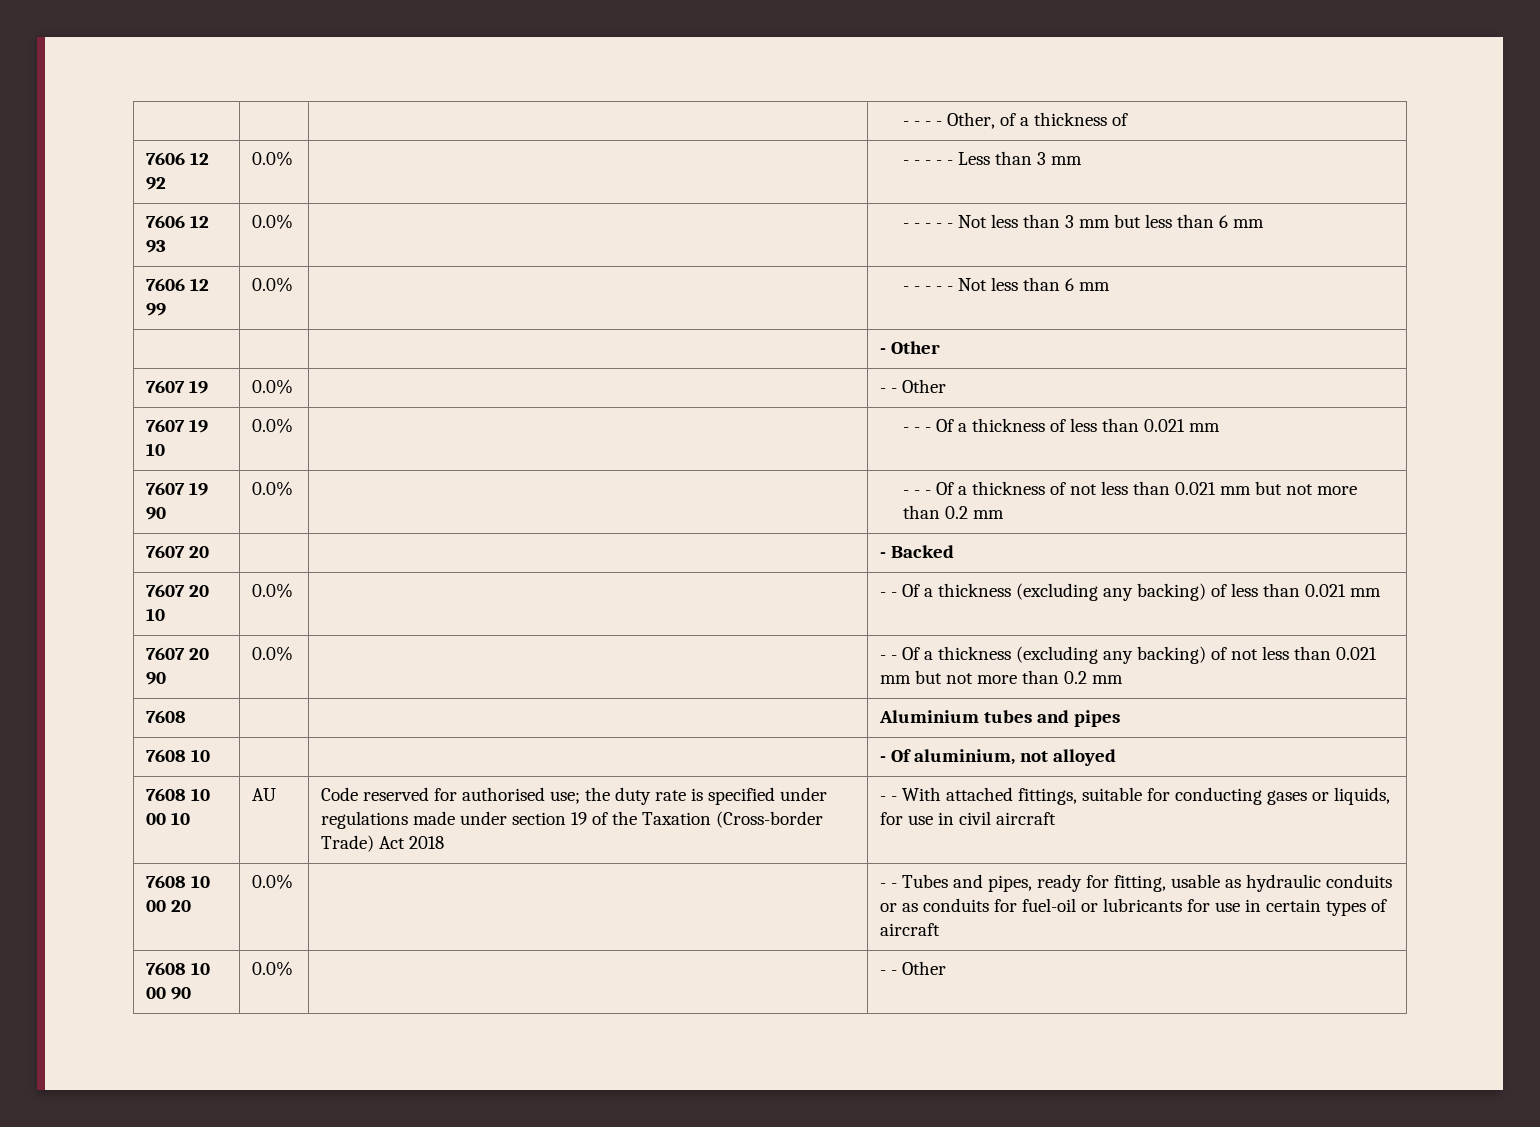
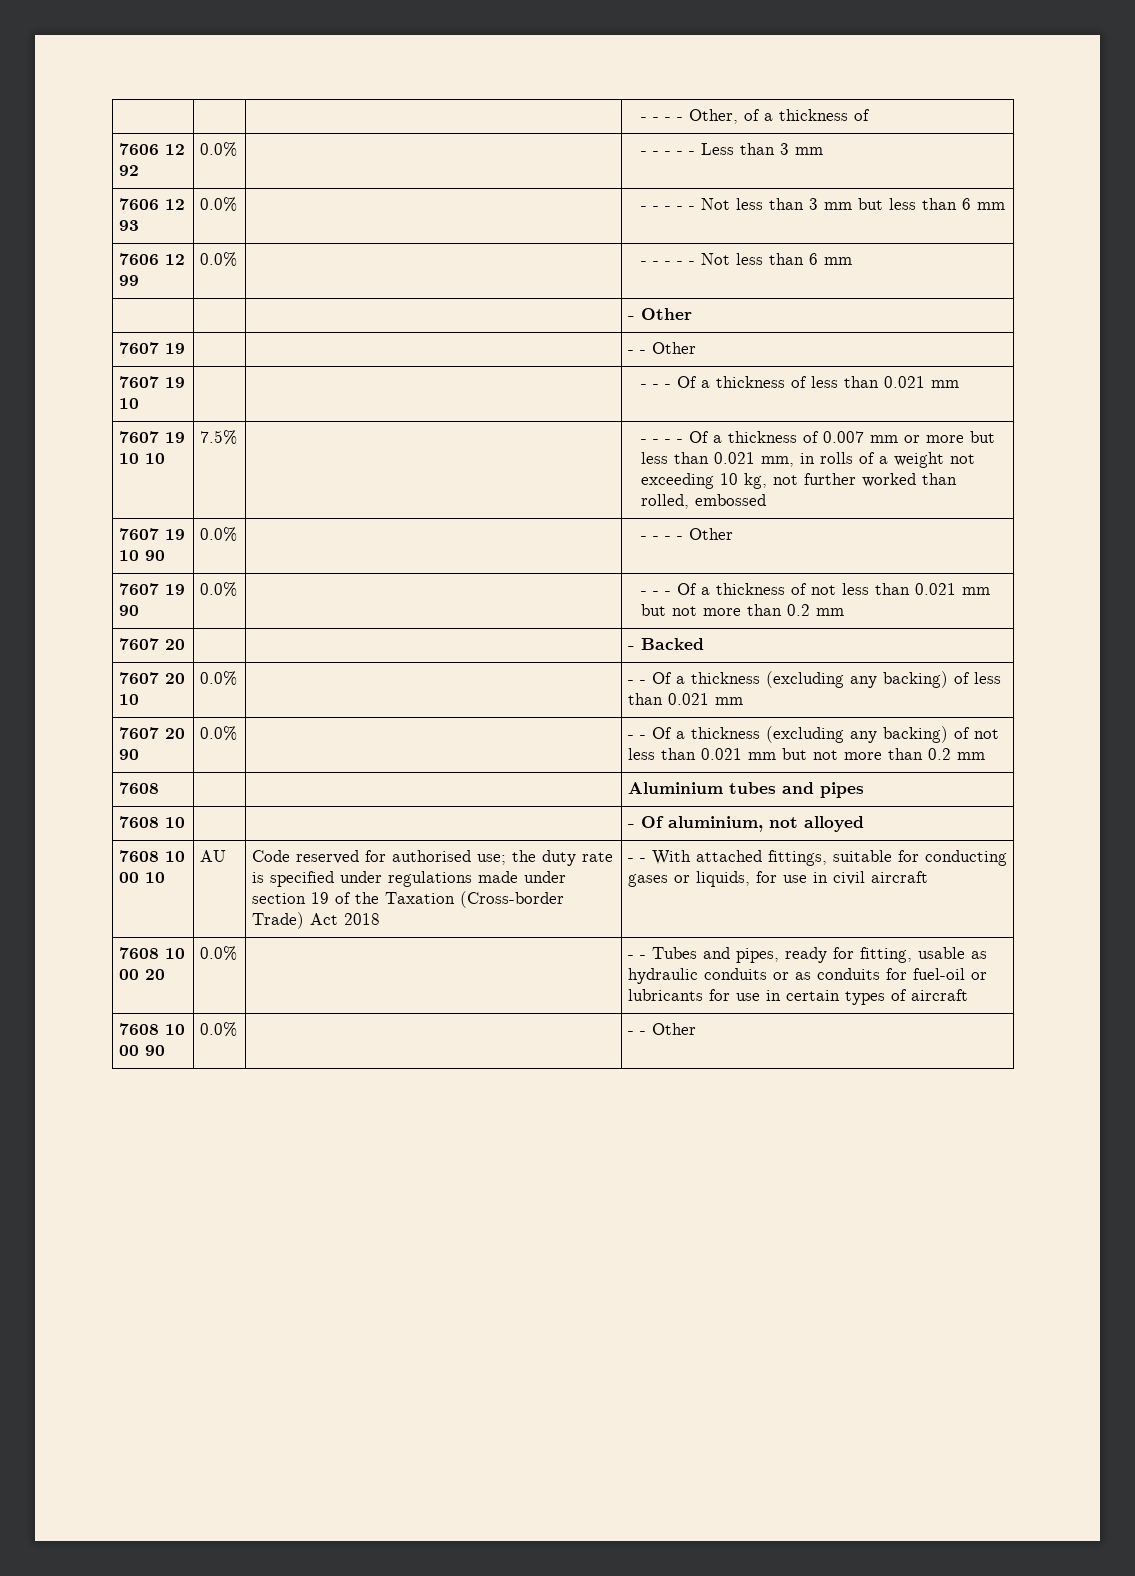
[252,379,294,394] 0.0% -> (185, 348) none
[252,418,294,433] 0.0% -> (139, 403) none
(1220, 427) none -> [118,431,185,443] [118,453,165,464] [199,430,237,445] [640,431,995,443] [640,452,975,468] [640,473,957,489] [640,494,766,509] [118,528,185,540] [118,550,165,561] [199,527,237,542] [640,528,733,540] // 7607 19 10 10 | 7.5% | | - - - - Of a thickness of 0.007 mm or more but less than 0.021 mm, in rolls of a weight not exceeding 10 kg, not further worked than rolled, embossed // 7607 19 10 90 | 0.0% | | - - - - Other

